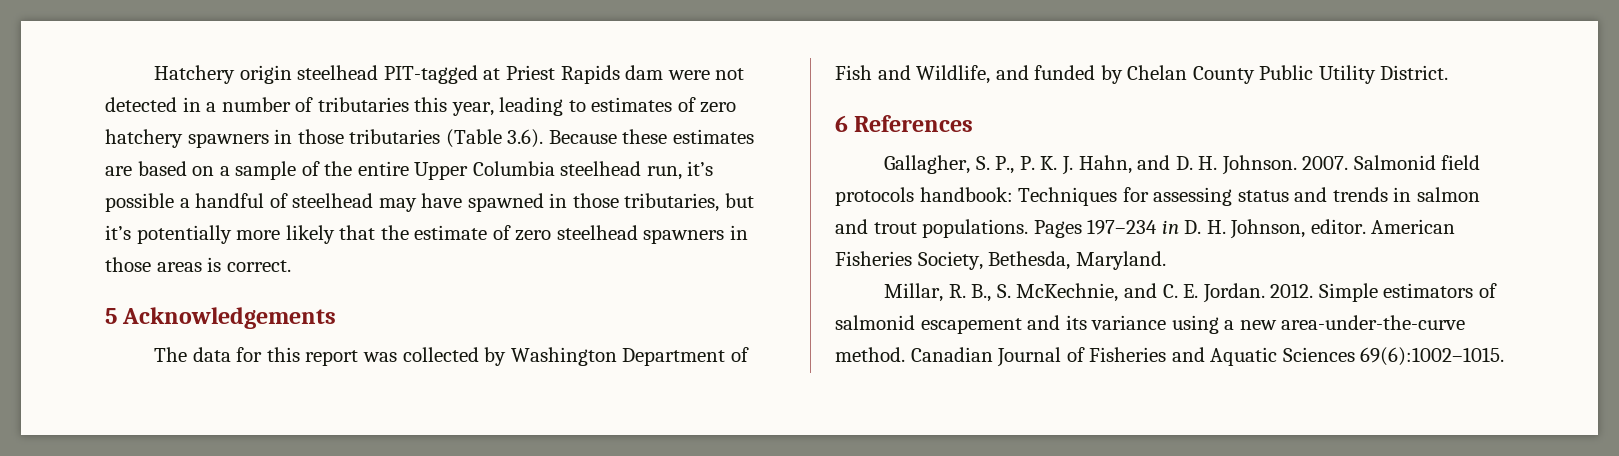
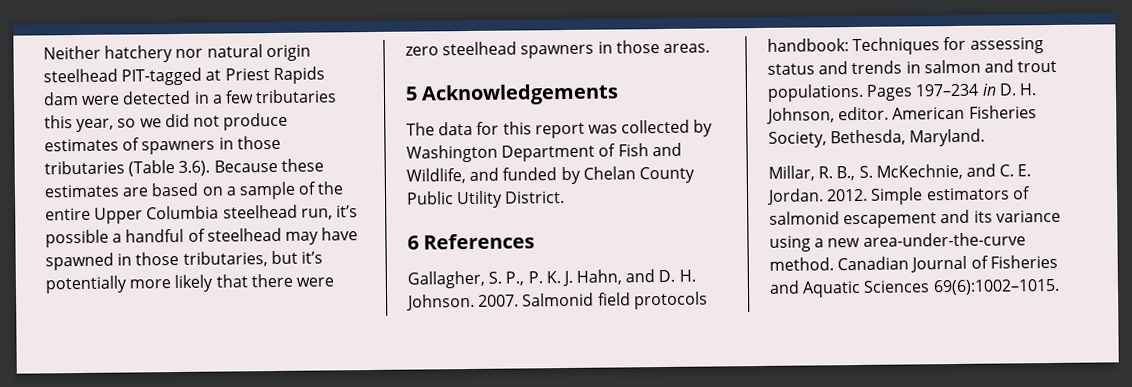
[154,65,236,84] Hatchery -> [43,44,263,63] Neither hatchery nor natural
[715,68,745,80] not -> (121, 100) none
[221,97,314,112] number of -> [224,90,254,104] few
[499,97,737,116] [105,129,183,148] leading to estimates of zero hatchery -> [117,112,289,131] [44,137,141,152] so we did not produce estimates of
[380,225,511,240] the estimate of -> [250,273,334,288] there were
[156,257,291,272] areas is correct. -> [662,43,710,53] areas.

